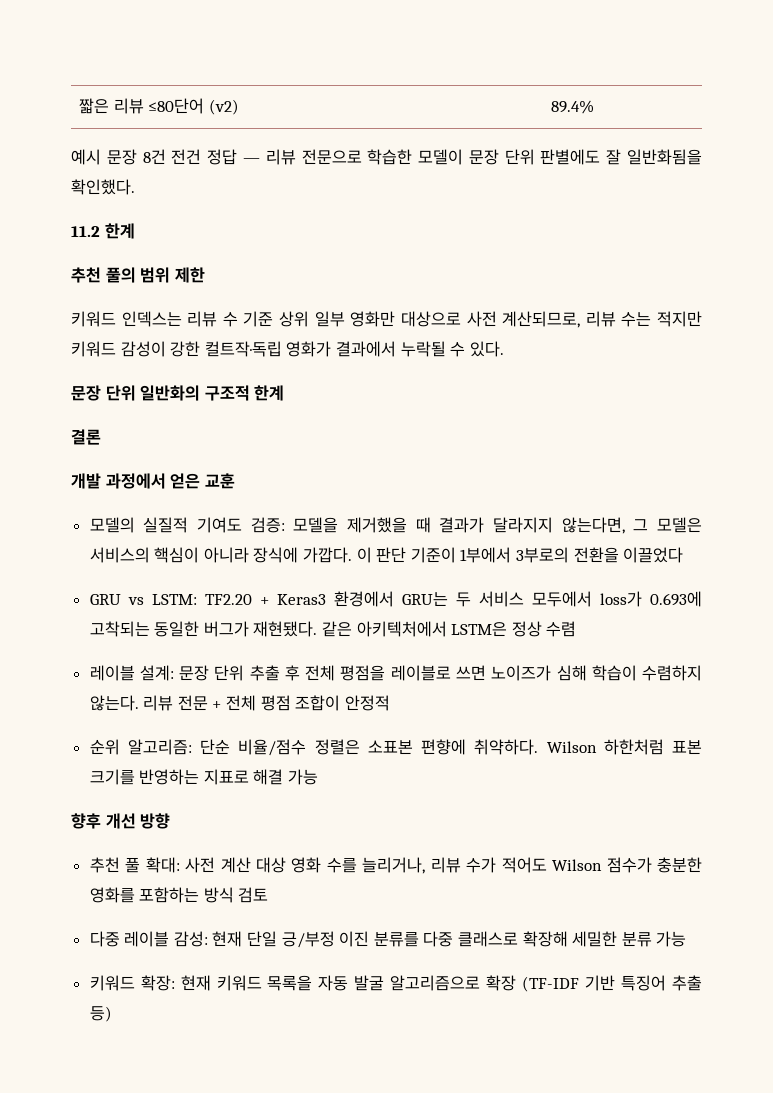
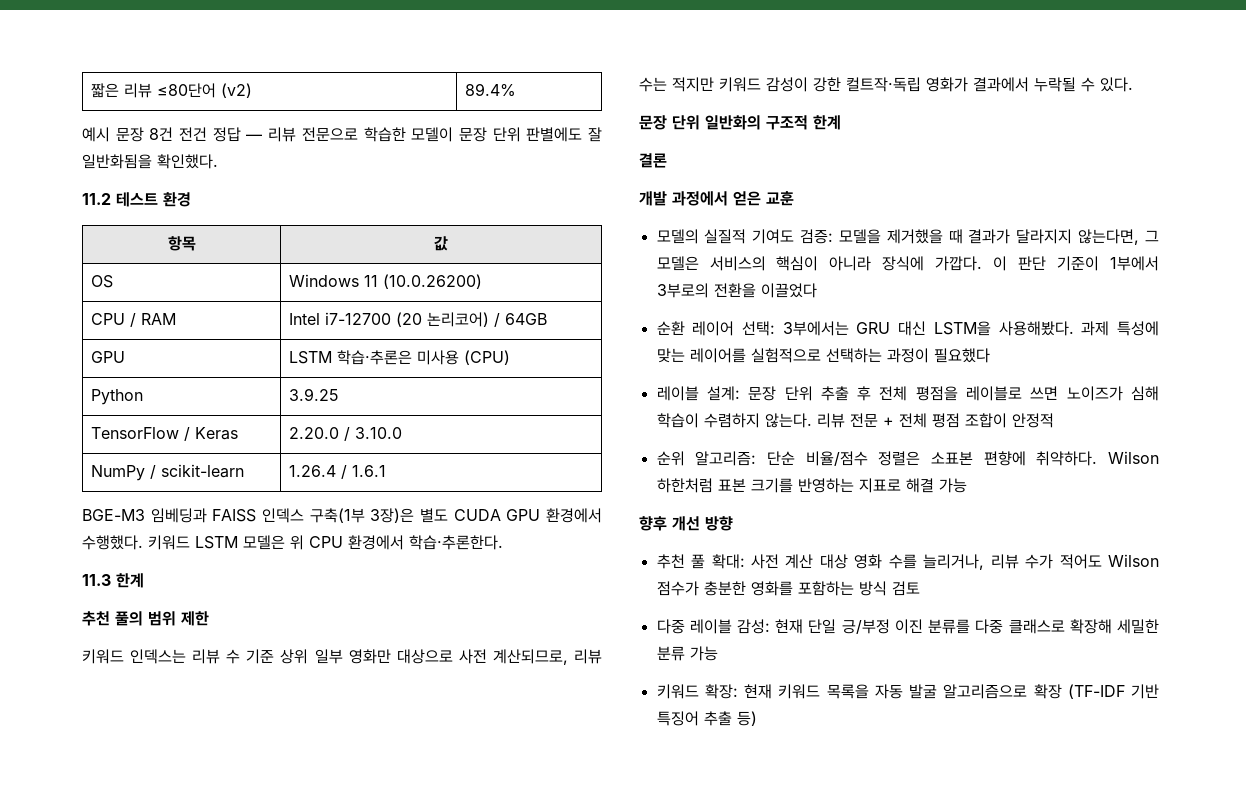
(100, 231) none -> [116,192,191,207] [167,236,196,251] [434,236,448,251] [91,275,114,288] [289,274,483,289] [91,313,177,327] [289,312,548,327] [91,351,126,363] [289,350,511,365] [91,389,144,405] [289,388,340,401] [91,427,239,441] [289,427,403,441] [91,464,245,481] [289,465,387,479] [82,508,602,523] [82,535,503,550] [82,574,111,586] 테스트 환경 // 항목 | 값 // OS | Windows 11 (10.0.26200) // CPU / RAM | Intel i7-12700 (20 논리코어) / 64GB // GPU | LSTM 학습·추론은 미사용 (CPU) // Python | 3.9.25 // TensorFlow / Keras | 2.20.0 / 3.10.0 // NumPy / scikit-learn | 1.26.4 / 1.6.1 // BGE-M3 임베딩과 FAISS 인덱스 구축(1부 3장)은 별도 CUDA GPU 환경에서 수행했다. 키워드 LSTM 모델은 위 CPU 환경에서 학습·추론한다. // 11.3
[89,591,702,607] [89,621,577,637] GRU vs LSTM: TF2.20 + Keras3 환경에서 GRU는 두 서비스 모두에서 loss가 0.693에 고착되는 동일한 버그가 재현됐다. 같은 아키텍처에서 LSTM은 정상 수렴 -> [656,321,1159,336] [656,348,990,363] 순환 레이어 선택: 3부에서는 GRU 대신 LSTM을 사용해봤다. 과제 특성에 맞는 레이어를 실험적으로 선택하는 과정이 필요했다

